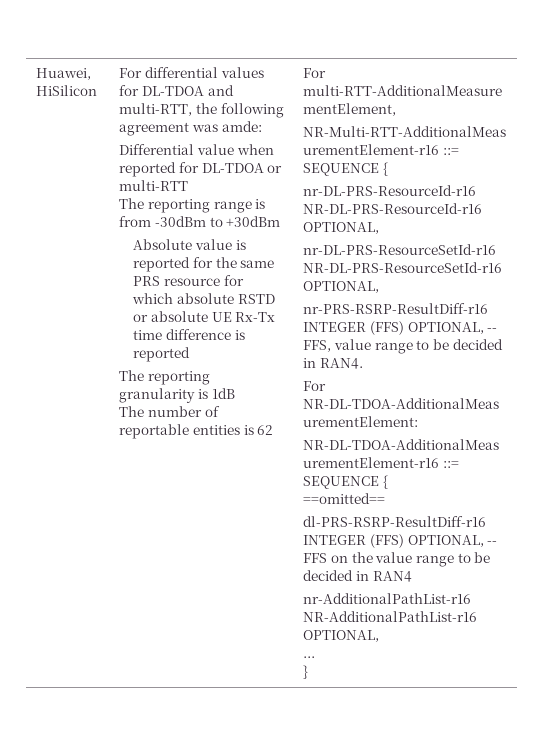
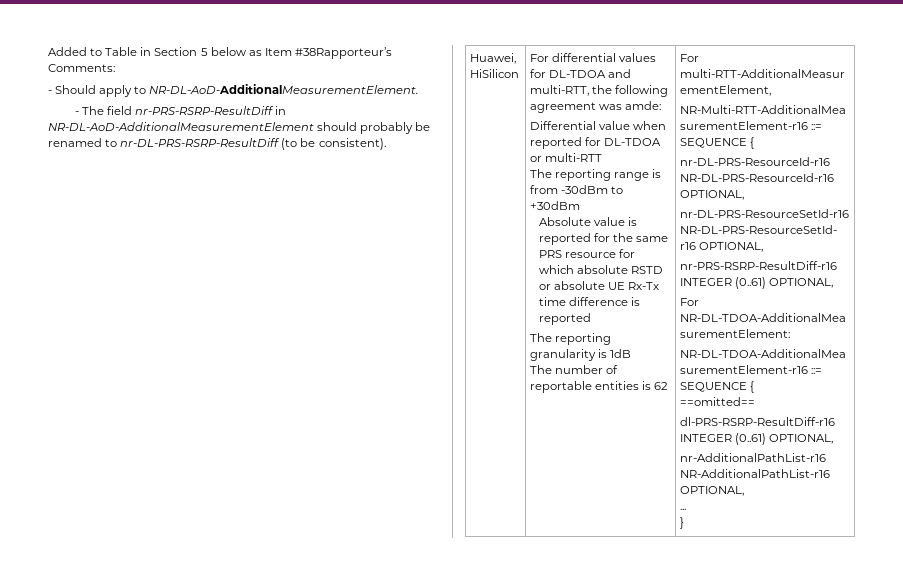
(36, 74) none -> [48,47,392,59] [48,64,115,72] [48,84,419,97] [74,106,287,115] [48,122,431,134] [48,138,386,150] Added to Table in Section 5 below as Item #38Rapporteur’s Comments: // - Should apply to NR-DL-AoD-AdditionalMeasurementElement. // - The field nr-PRS-RSRP-ResultDiff in NR-DL-AoD-AdditionalMeasurementElement should probably be renamed to nr-DL-PRS-RSRP-ResultDiff (to be consistent). //
[369,321,498,335] [303,339,503,354] [303,358,363,369] (FFS) OPTIONAL, -- FFS, value range to be decided in RAN4. -> [734,277,834,289] (0..61) OPTIONAL,
[369,534,498,548] [303,552,491,567] [303,570,412,582] (FFS) OPTIONAL, -- FFS on the value range to be decided in RAN4 -> [734,433,834,445] (0..61) OPTIONAL,

